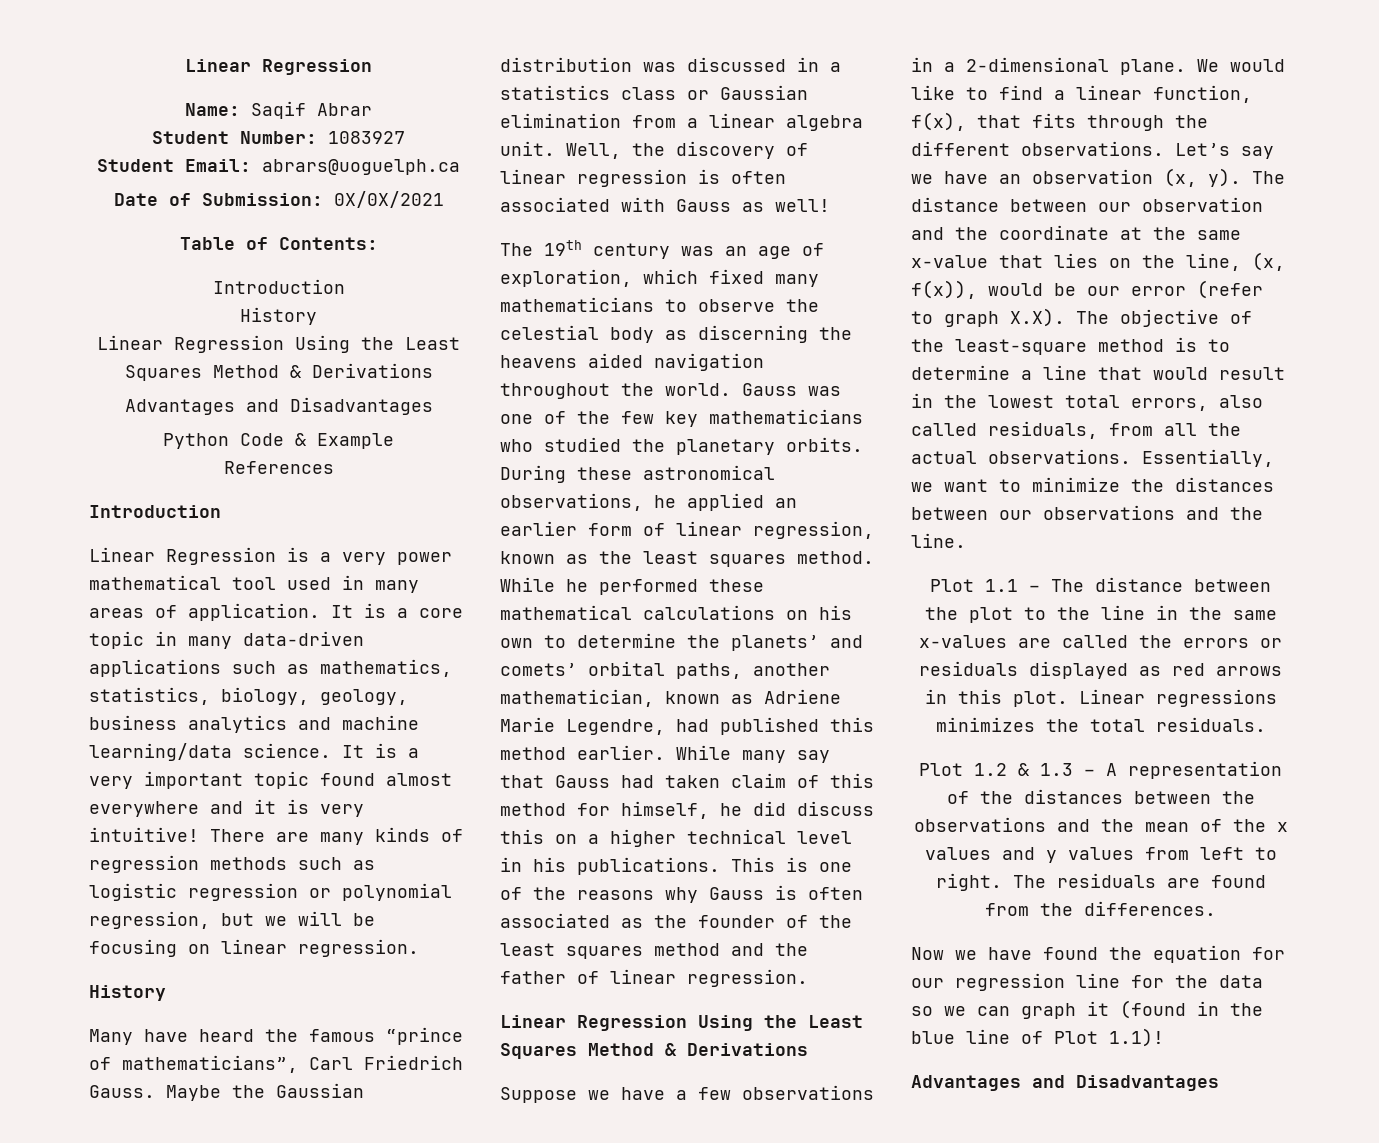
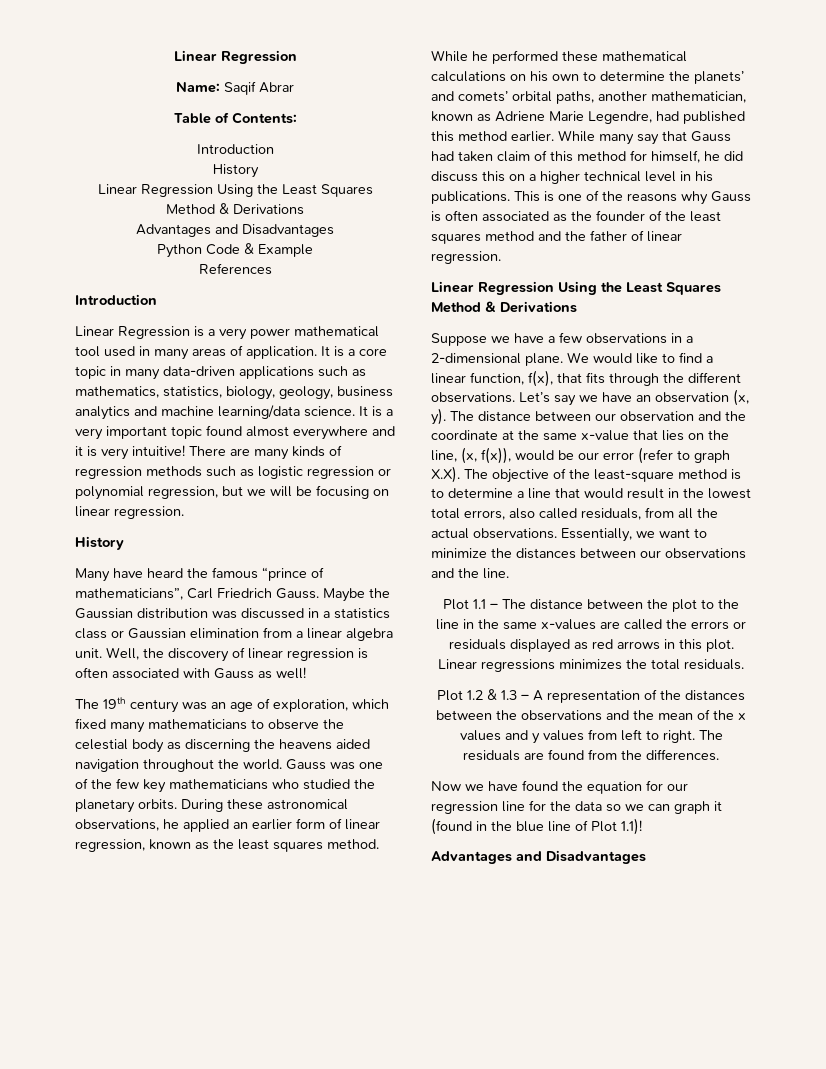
[152,131,405,144] [97,159,460,175] [113,191,444,208] // Student Number: 1083927 // Student Email: abrars@uoguelph.ca // Date of Submission: 0X/0X/2021 -> (294, 87) none

